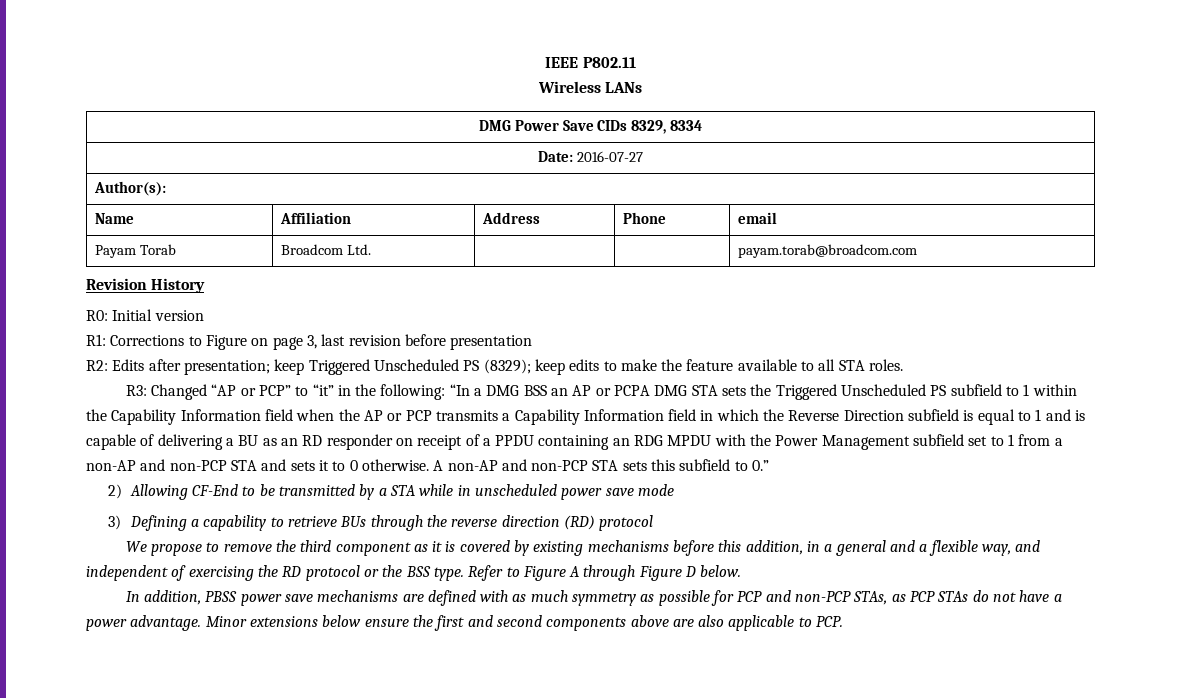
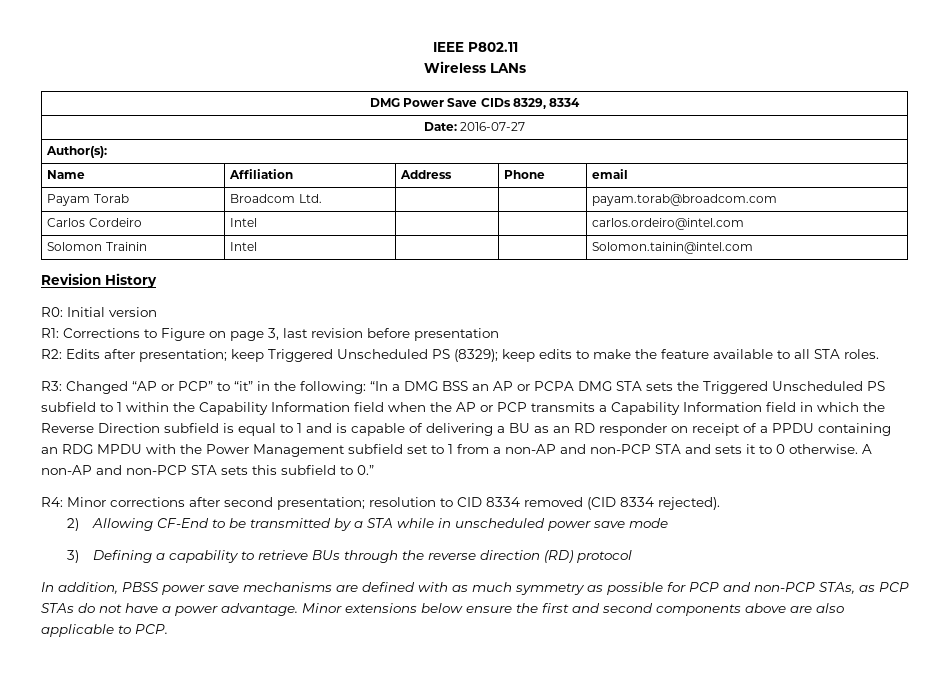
(917, 251) none -> [47,218,142,227] [230,218,258,227] [592,218,745,230] [47,242,147,251] [230,242,258,251] [592,242,754,254] // Carlos Cordeiro | Intel | | | carlos.ordeiro@intel.com // Solomon Trainin | Intel | | | Solomon.tainin@intel.com
(770, 465) none -> [41,497,720,510] // R4: Minor corrections after second presentation; resolution to CID 8334 removed (CID 8334 rejected).
[125,540,1041,556] [86,565,742,581] // We propose to remove the third component as it is covered by existing mechanisms before this addition, in a general and a flexible way, and independent of exercising the RD protocol or the BSS type. Refer to Figure A through Figure D below. -> (633, 556) none

